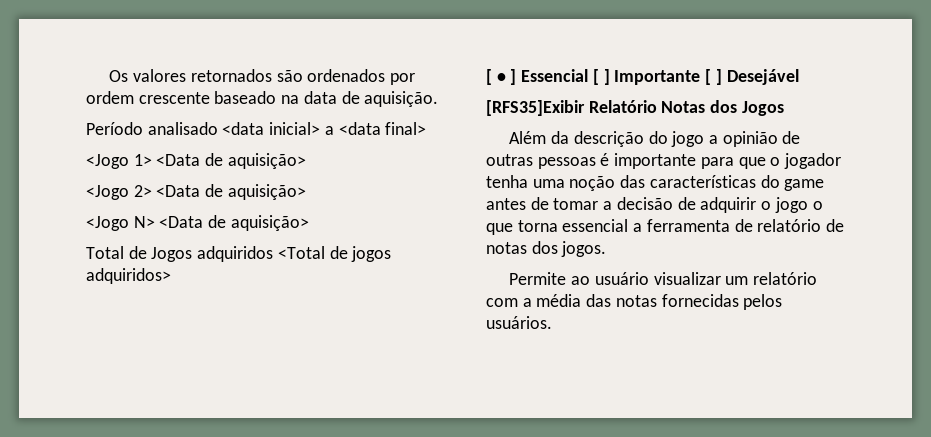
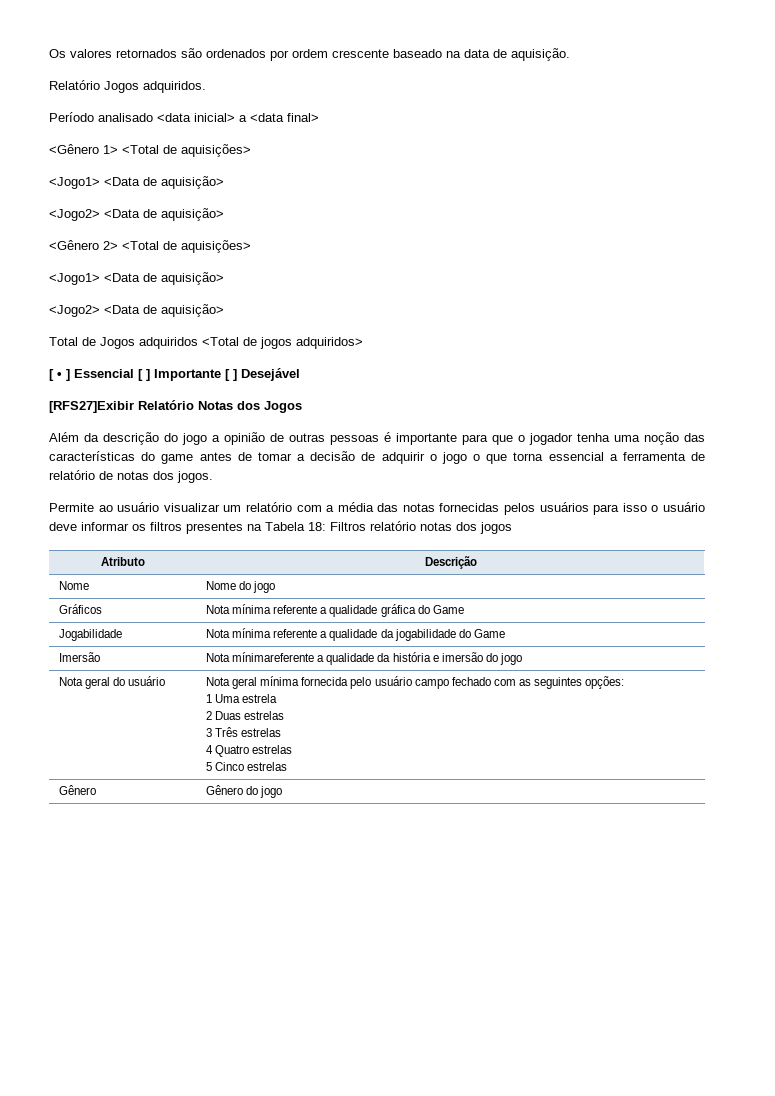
(439, 99) none -> [49,80,206,93] // Relatório Jogos adquiridos.
[86,153,306,169] [86,184,306,200] [86,216,155,231] <Jogo 1> <Data de aquisição> // <Jogo 2> <Data de aquisição> // <Jogo N> -> [49,144,251,157] [49,176,224,189] [49,208,224,221] [49,240,251,253] [49,272,224,285] [49,305,100,317] <Gênero 1> <Total de aquisições> // <Jogo1> <Data de aquisição> // <Jogo2> <Data de aquisição> // <Gênero 2> <Total de aquisições> // <Jogo1> <Data de aquisição> // <Jogo2>
[486,100,585,116] [RFS35]Exibir -> [49,401,134,413] [RFS27]Exibir
[486,316,552,329] usuários. -> [539,502,705,515] [49,521,512,534] [101,557,145,566] [424,556,477,569] [58,581,89,590] [205,581,276,593] [58,604,102,614] [205,604,464,617] [58,629,122,641] [205,628,505,641] [58,652,100,662] [205,652,522,665] [58,676,166,689] [205,676,625,689] [205,694,278,703] [205,711,285,720] [205,727,282,737] [205,745,293,757] [205,762,288,771] [58,785,96,795] [205,785,283,798] usuários para isso o usuário deve informar os filtros presentes na Tabela 18: Filtros relatório notas dos jogos // Atributo | Descrição // Nome | Nome do jogo // Gráficos | Nota mínima referente a qualidade gráfica do Game // Jogabilidade | Nota mínima referente a qualidade da jogabilidade do Game // Imersão | Nota mínimareferente a qualidade da história e imersão do jogo // Nota geral do usuário | Nota geral mínima fornecida pelo usuário campo fechado com as seguintes opções: // 1 Uma estrela // 2 Duas estrelas // 3 Três estrelas // 4 Quatro estrelas // 5 Cinco estrelas // Gênero | Gênero do jogo

